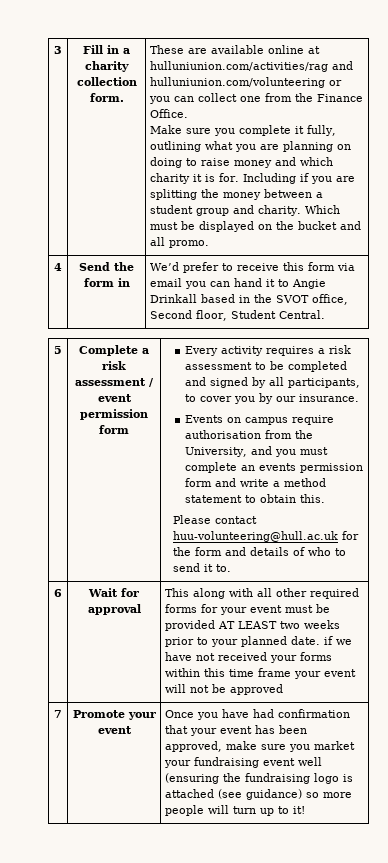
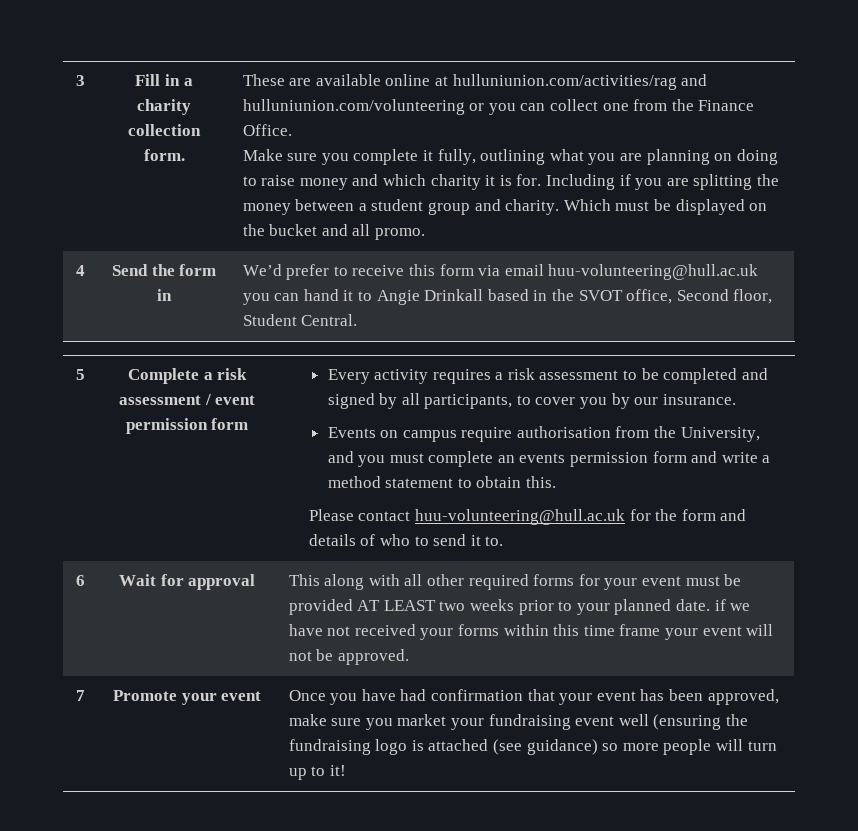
(183, 282) none -> [548,264,759,280] huu-volunteering@hull.ac.uk
[230,684,284,695] approved -> [337,649,409,665] approved.

